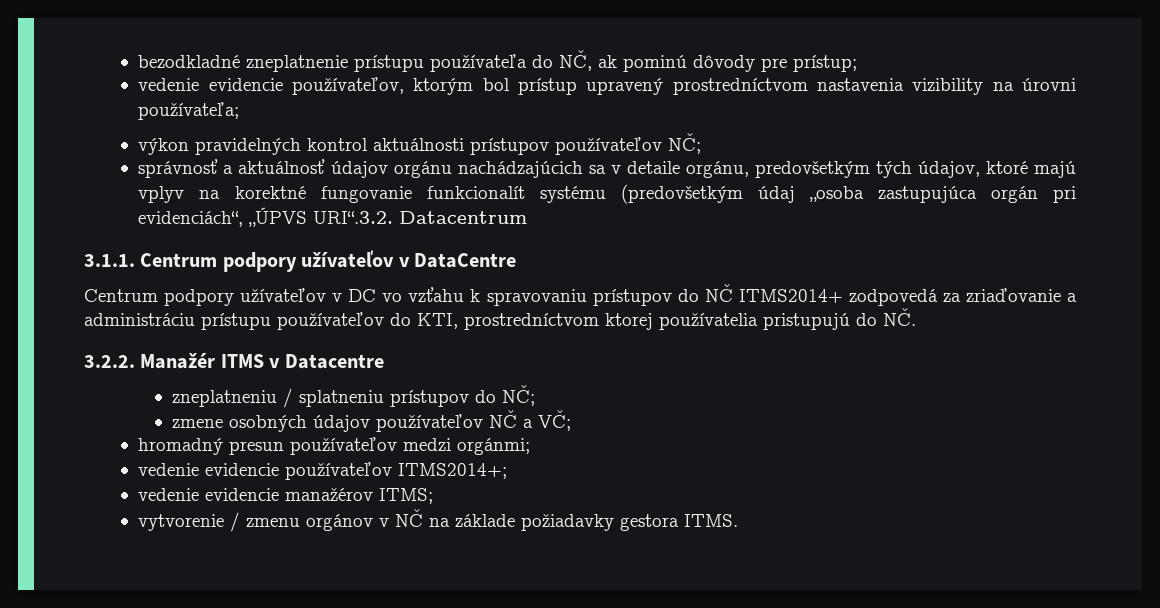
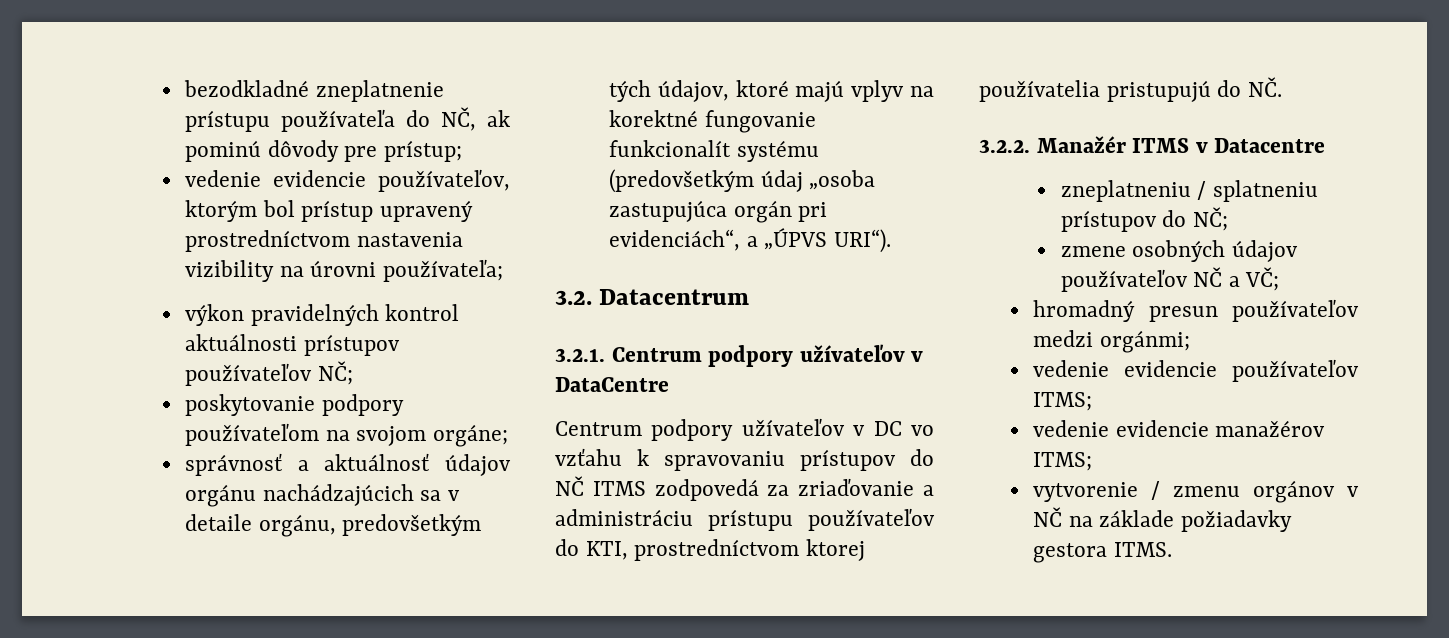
(702, 143) none -> [185,394,404,416] [185,423,509,447] // poskytovanie podpory používateľom na svojom orgáne;
[249,207,394,227] „ÚPVS URI“.3.2. -> [746,228,892,253] [555,290,592,305] a „ÚPVS URI“). // 3.2.
[84,254,135,267] 3.1.1. -> [555,348,605,362] 3.2.1.
[738,289,843,303] ITMS2014+ -> [592,481,646,496] ITMS
[398,463,508,479] ITMS2014+; -> [1033,392,1093,411] ITMS;

